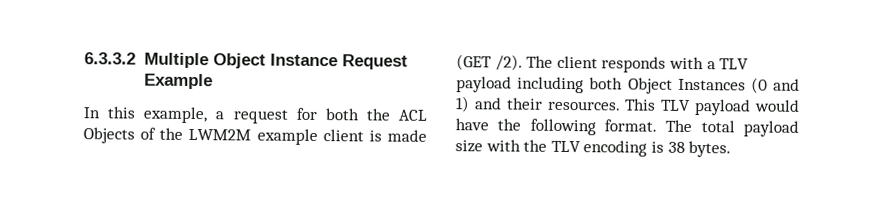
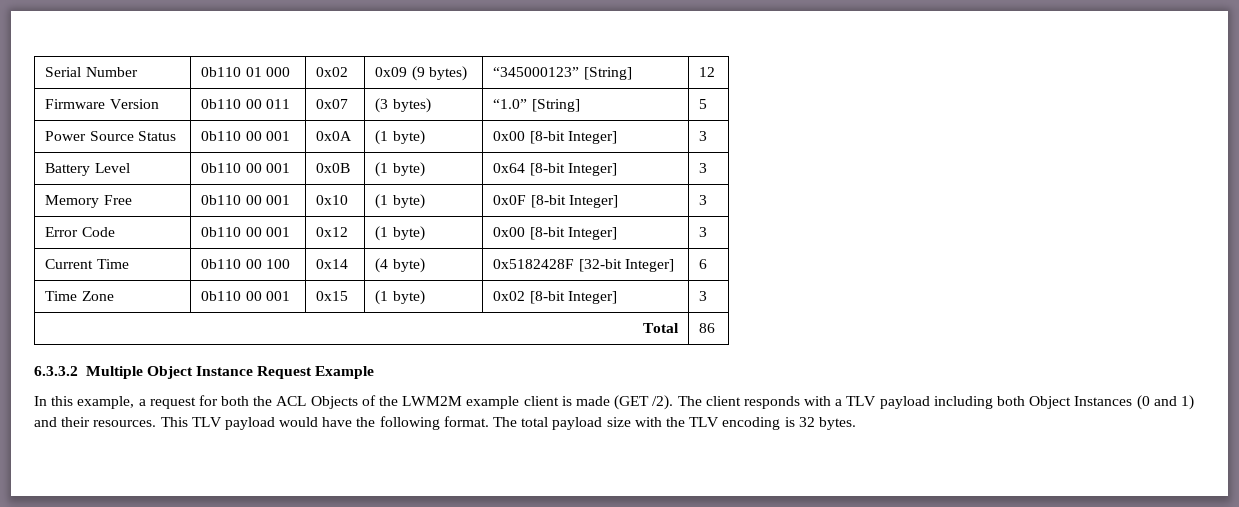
(84, 58) none -> [45,67,138,77] [201,67,290,77] [316,67,349,77] [375,66,467,81] [493,67,632,80] [699,67,716,77] [45,99,159,109] [201,99,290,109] [316,99,349,109] [375,98,431,113] [493,99,580,112] [699,99,708,109] [45,131,176,141] [201,131,290,141] [316,131,353,141] [375,130,425,145] [493,131,617,144] [699,131,708,141] [45,163,130,176] [201,163,290,173] [316,163,351,173] [375,162,425,177] [493,163,617,176] [699,163,708,173] [45,195,132,208] [201,195,290,205] [316,195,349,205] [375,194,425,209] [493,195,618,208] [699,195,708,205] [45,227,115,237] [201,227,290,237] [316,227,349,237] [375,226,425,241] [493,227,617,240] [699,227,708,237] [45,259,129,269] [201,259,290,269] [316,259,349,269] [375,258,425,273] [493,259,674,272] [699,259,708,269] [45,291,114,301] [201,291,290,301] [316,291,349,301] [375,290,425,305] [493,291,617,304] [699,291,708,301] [642,323,679,333] [699,323,716,333] Serial Number | 0b110 01 000 | 0x02 | 0x09 (9 bytes) | “345000123” [String] | 12 // Firmware Version | 0b110 00 011 | 0x07 | (3 bytes) | “1.0” [String] | 5 // Power Source Status | 0b110 00 001 | 0x0A | (1 byte) | 0x00 [8-bit Integer] | 3 // Battery Level | 0b110 00 001 | 0x0B | (1 byte) | 0x64 [8-bit Integer] | 3 // Memory Free | 0b110 00 001 | 0x10 | (1 byte) | 0x0F [8-bit Integer] | 3 // Error Code | 0b110 00 001 | 0x12 | (1 byte) | 0x00 [8-bit Integer] | 3 // Current Time | 0b110 00 100 | 0x14 | (4 byte) | 0x5182428F [32-bit Integer] | 6 // Time Zone | 0b110 00 001 | 0x15 | (1 byte) | 0x02 [8-bit Integer] | 3 // Total | 86 //
[667,141,685,153] 38 -> [798,417,815,427] 32

